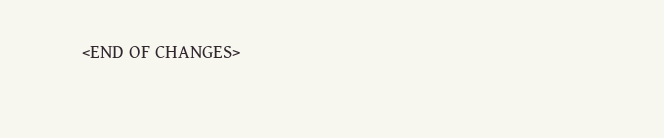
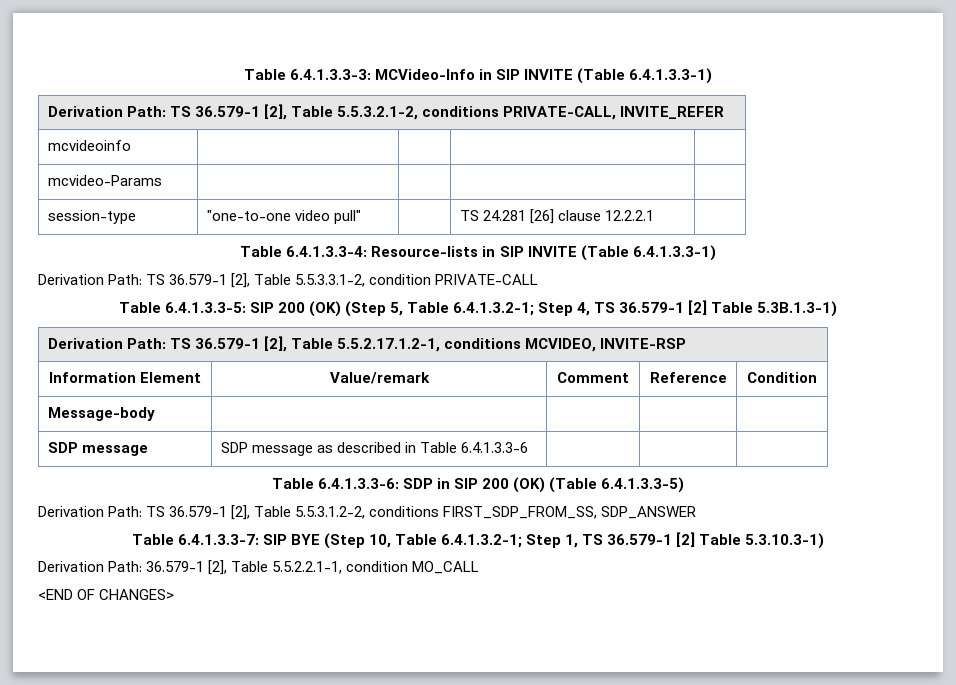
(82, 52) none -> [243,68,713,84] [47,104,725,120] [47,140,131,151] [47,175,162,186] [47,210,136,224] [206,210,361,224] [459,209,654,224] [240,245,716,261] [38,273,539,288] [118,300,838,317] [47,336,687,352] [48,372,202,383] [329,372,430,384] [557,372,629,383] [649,372,727,383] [747,372,817,383] [47,407,155,421] [47,442,148,456] [220,442,529,456] [271,477,685,493] [38,505,697,520] [131,532,825,549] [38,560,480,575] Table 6.4.1.3.3-3: MCVideo-Info in SIP INVITE (Table 6.4.1.3.3-1) // Derivation Path: TS 36.579-1 [2], Table 5.5.3.2.1-2, conditions PRIVATE-CALL, INVITE_REFER // mcvideoinfo | | | | // mcvideo-Params | | | | // session-type | "one-to-one video pull" | | TS 24.281 [26] clause 12.2.2.1 | // Table 6.4.1.3.3-4: Resource-lists in SIP INVITE (Table 6.4.1.3.3-1) // Derivation Path: TS 36.579-1 [2], Table 5.5.3.3.1-2, condition PRIVATE-CALL // Table 6.4.1.3.3-5: SIP 200 (OK) (Step 5, Table 6.4.1.3.2-1; Step 4, TS 36.579-1 [2] Table 5.3B.1.3-1) // Derivation Path: TS 36.579-1 [2], Table 5.5.2.17.1.2-1, conditions MCVIDEO, INVITE-RSP // Information Element | Value/remark | Comment | Reference | Condition // Message-body | | | | // SDP message | SDP message as described in Table 6.4.1.3.3-6 | | | // Table 6.4.1.3.3-6: SDP in SIP 200 (OK) (Table 6.4.1.3.3-5) // Derivation Path: TS 36.579-1 [2], Table 5.5.3.1.2-2, conditions FIRST_SDP_FROM_SS, SDP_ANSWER // Table 6.4.1.3.3-7: SIP BYE (Step 10, Table 6.4.1.3.2-1; Step 1, TS 36.579-1 [2] Table 5.3.10.3-1) // Derivation Path: 36.579-1 [2], Table 5.5.2.2.1-1, condition MO_CALL //

